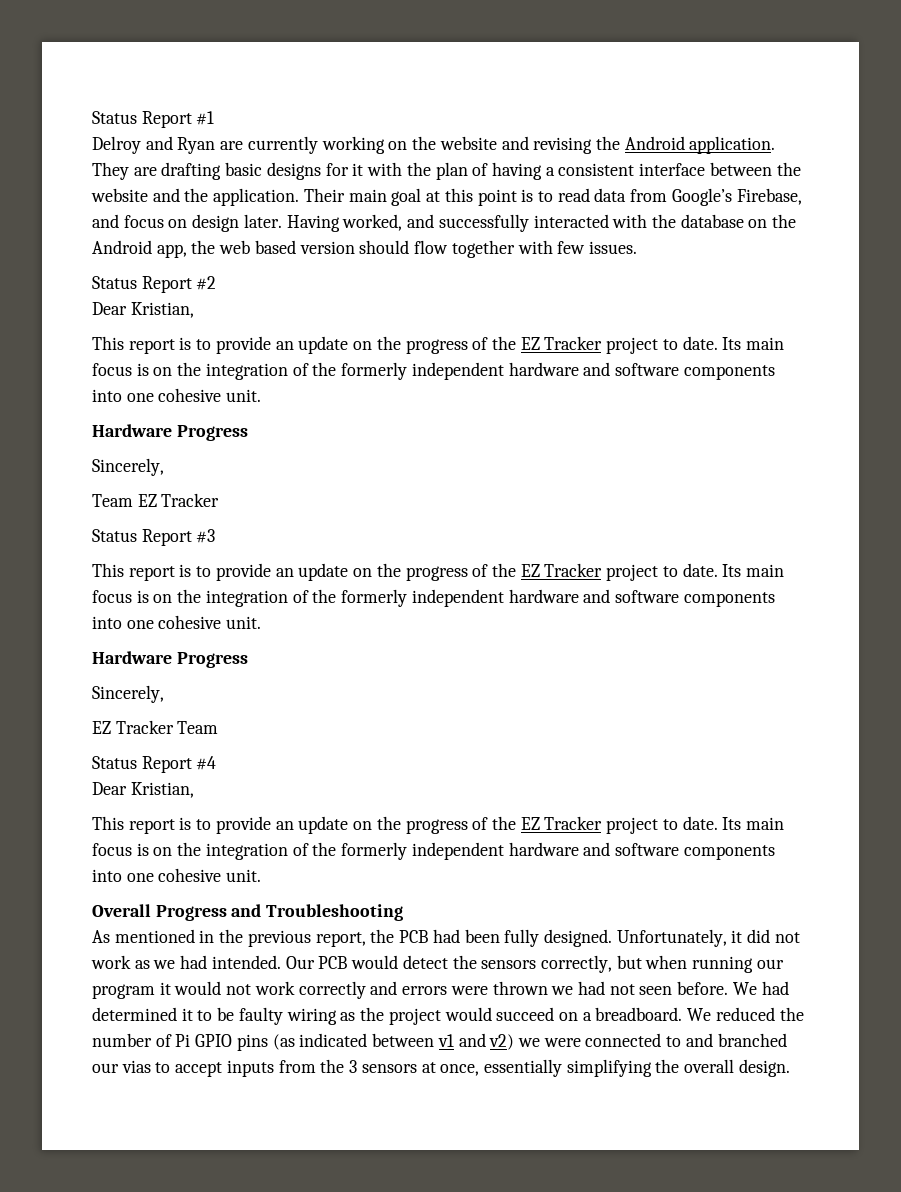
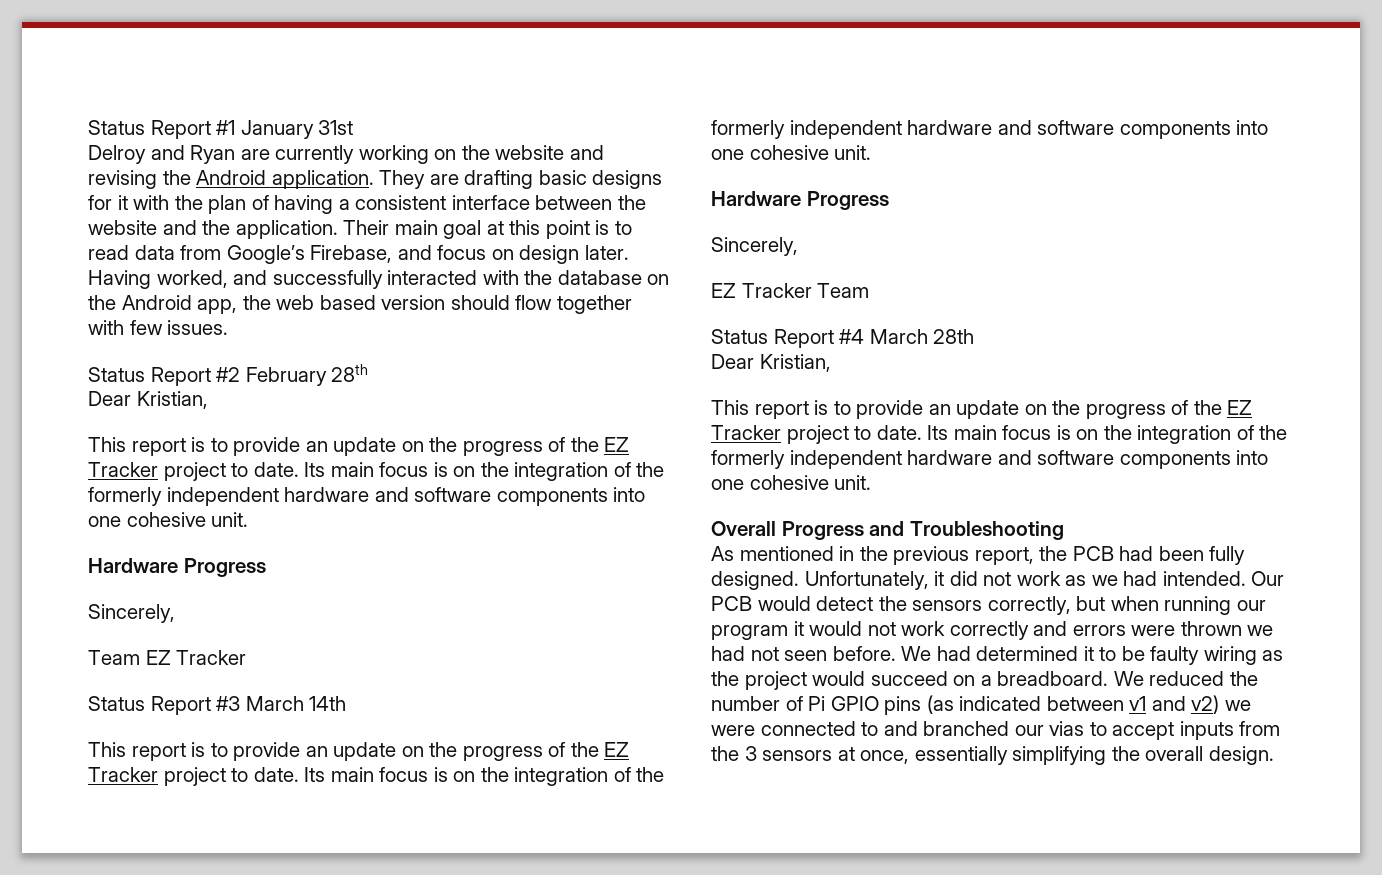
(215, 118) none -> [240,120,354,139] January 31st
(217, 283) none -> [245,364,369,386] February 28th
(216, 536) none -> [245,696,347,711] March 14th
(217, 763) none -> [869,329,975,344] March 28th

